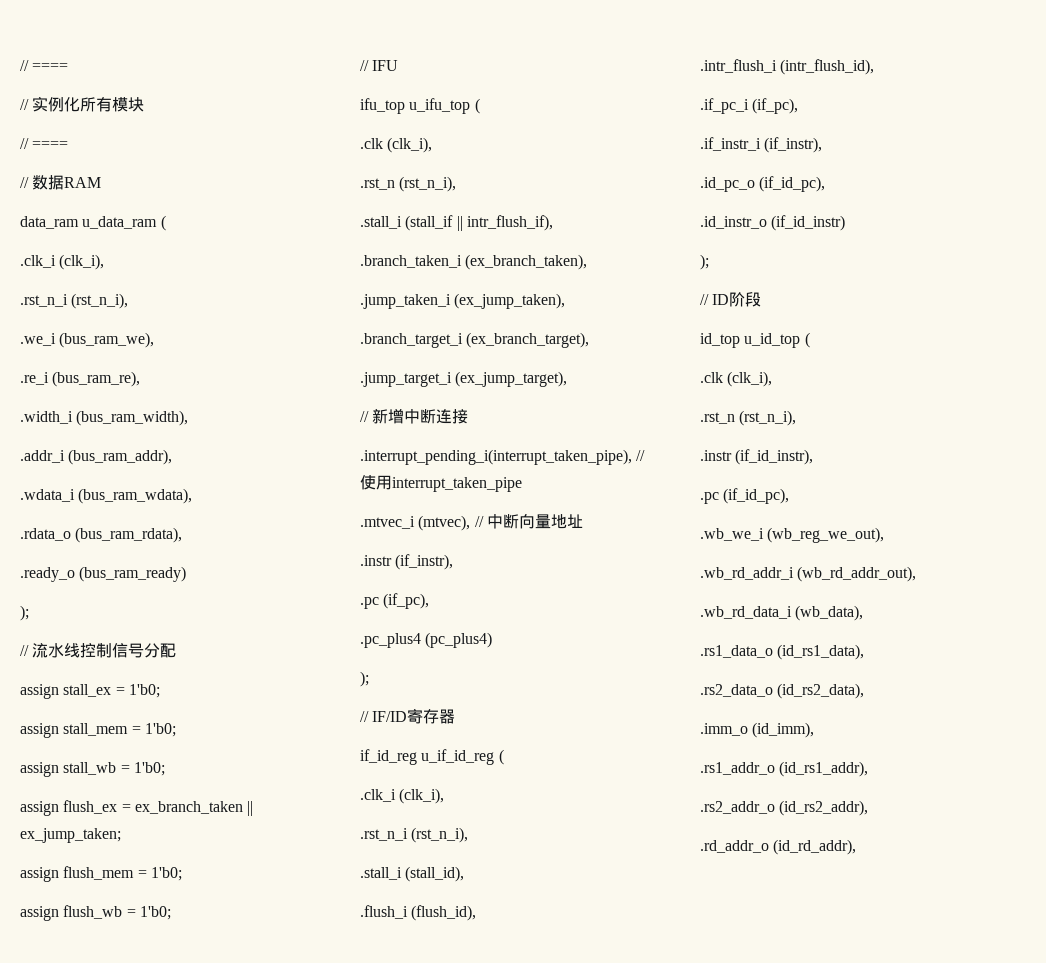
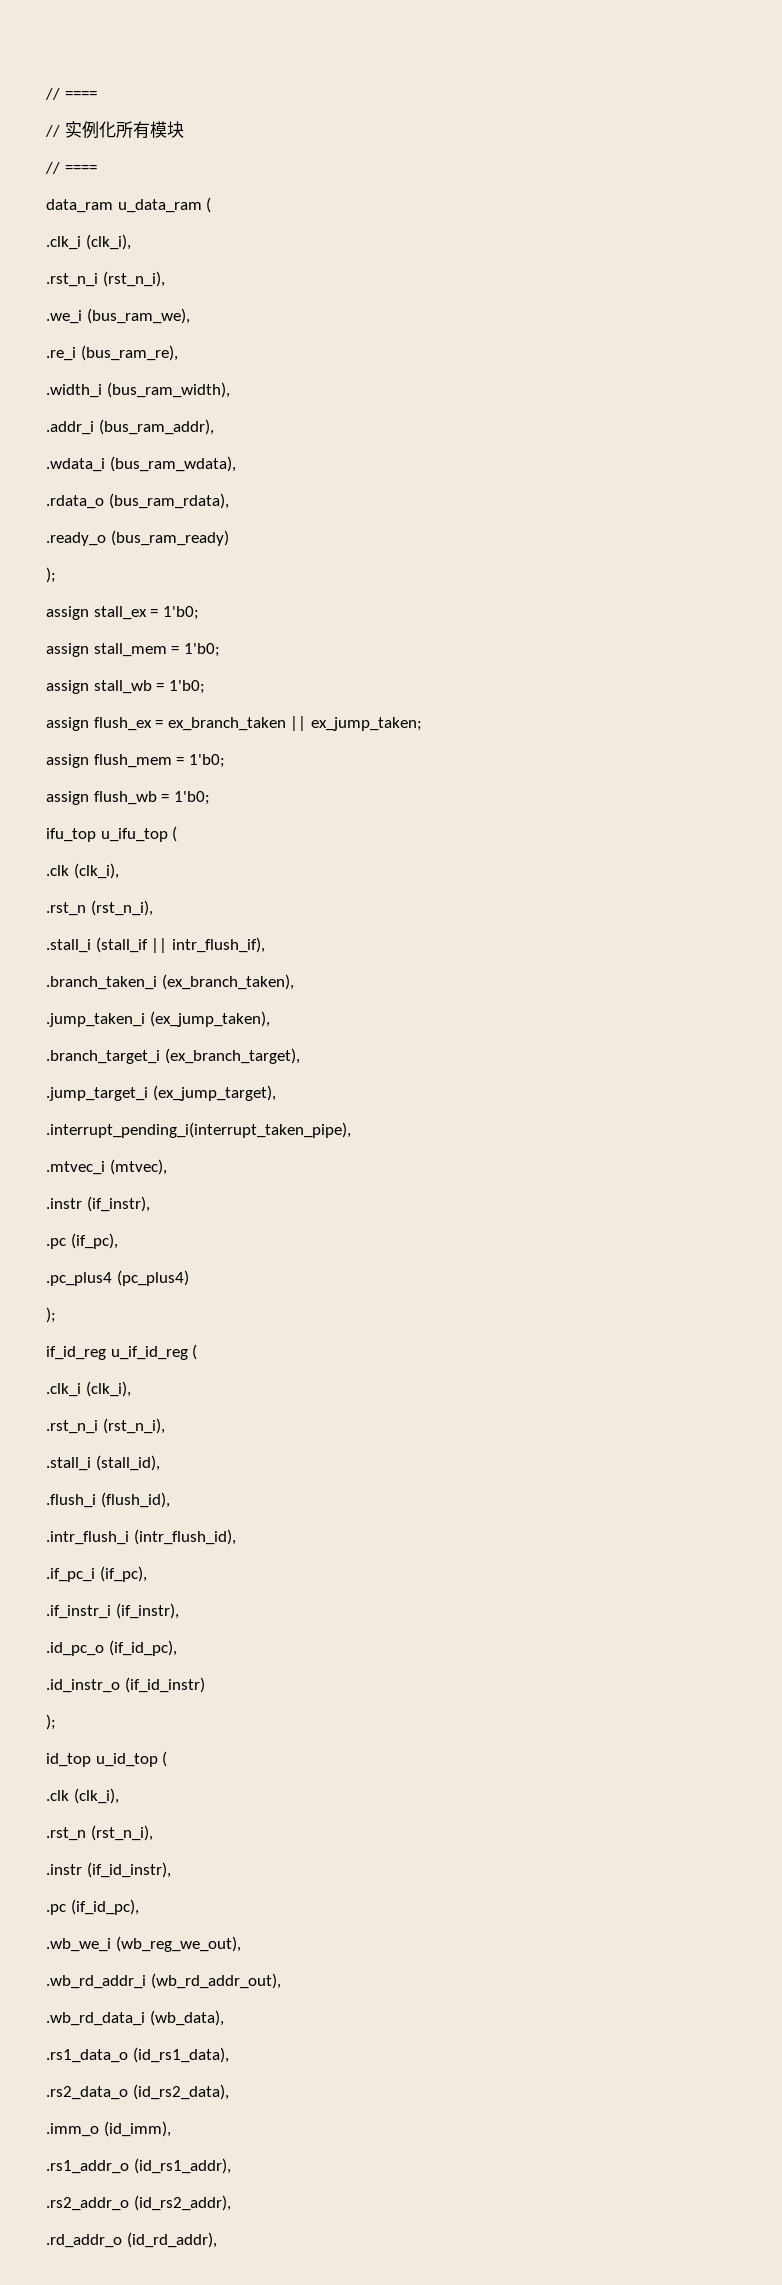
[20,175,102,190] // // 数据RAM -> (97, 169) none
[20,643,177,658] // // 流水线控制信号分配 -> (56, 575) none
[360,60,399,71] // // IFU -> (210, 798) none
[360,408,469,424] [360,449,646,465] [360,475,522,492] [360,514,583,531] // 新增中断连接 // .interrupt_pending_i(interrupt_taken_pipe), // 使用interrupt_taken_pipe // .mtvec_i (mtvec), // 中断向量地址 -> [46,1122,351,1138] [46,1159,167,1175] .interrupt_pending_i(interrupt_taken_pipe), // .mtvec_i (mtvec),
[360,708,456,724] // // IF/ID寄存器 -> (56, 1315) none
[700,292,762,307] // // ID阶段 -> (56, 1722) none

